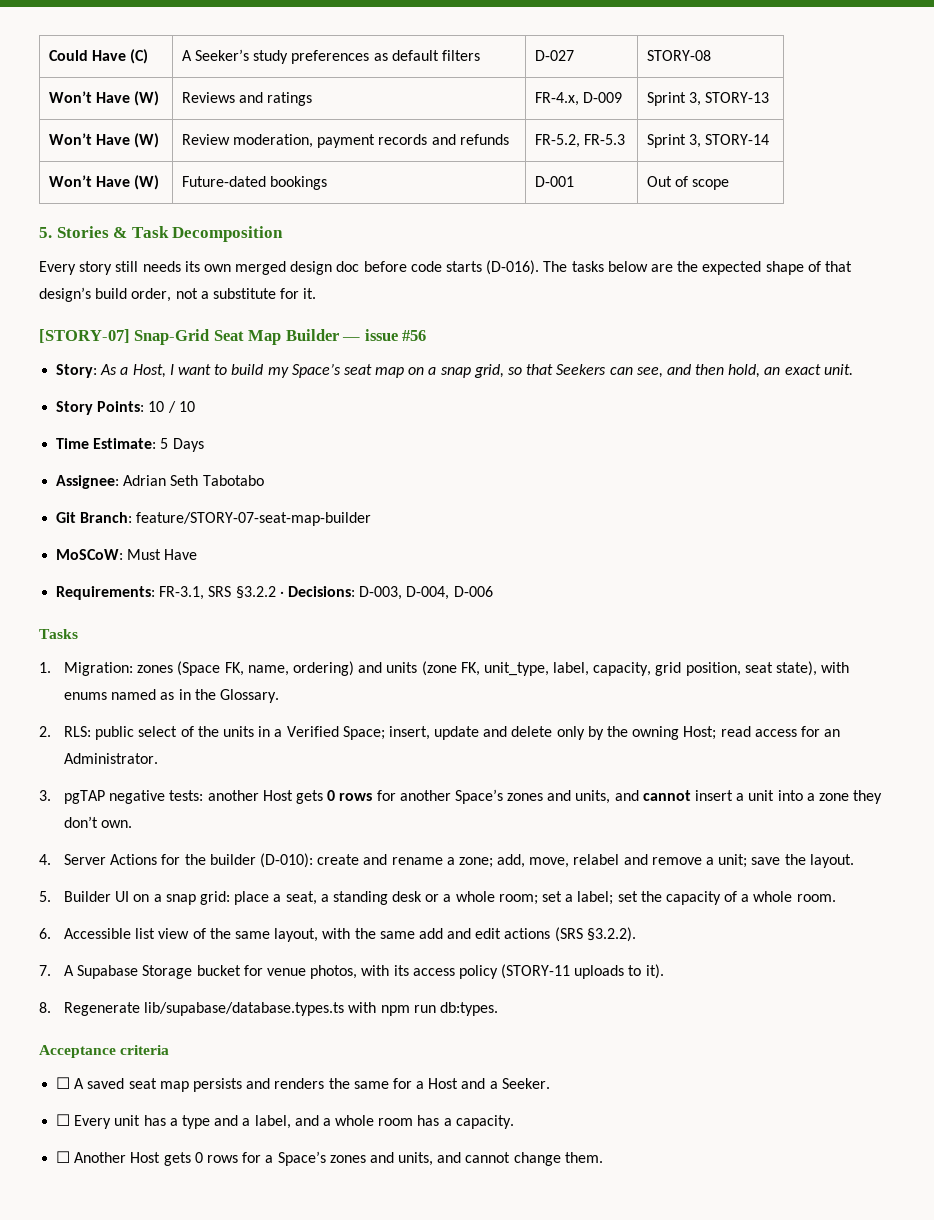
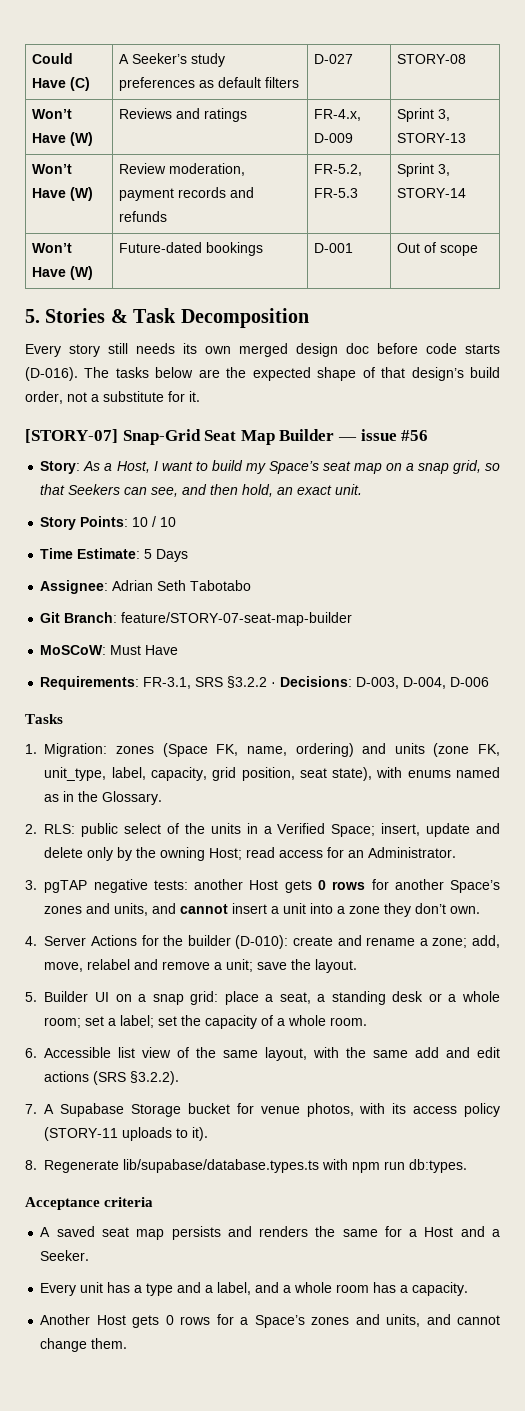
[56,1077,71,1089] ☐ -> (154, 1202) none
[56,1114,71,1126] ☐ -> (90, 1255) none
[56,1151,71,1163] ☐ -> (469, 1289) none

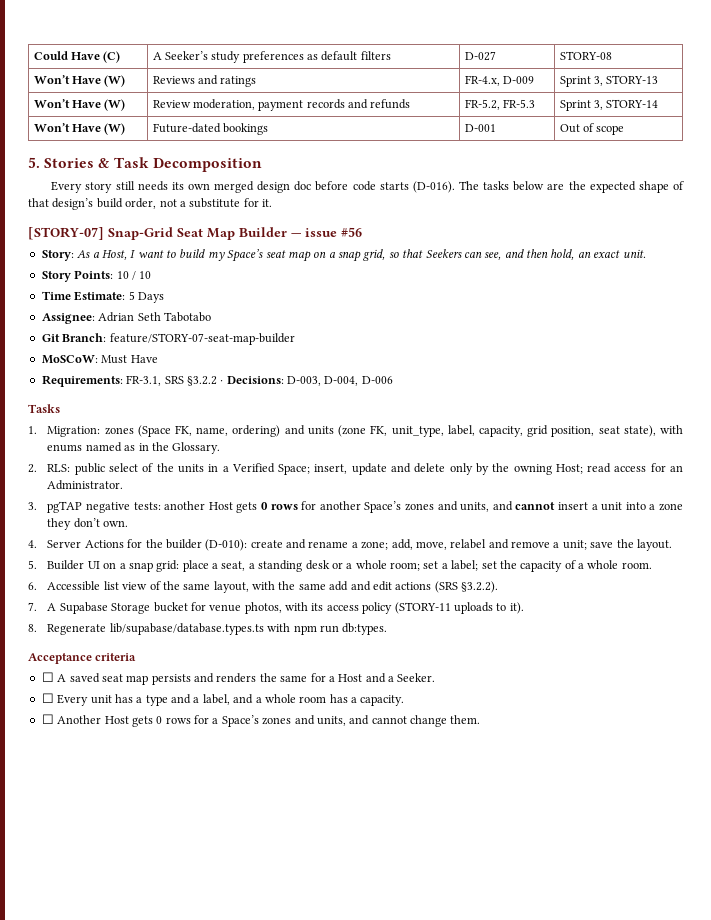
(154, 1202) none -> [41,672,54,682] ☐
(90, 1255) none -> [41,693,54,703] ☐
(469, 1289) none -> [41,714,54,724] ☐

